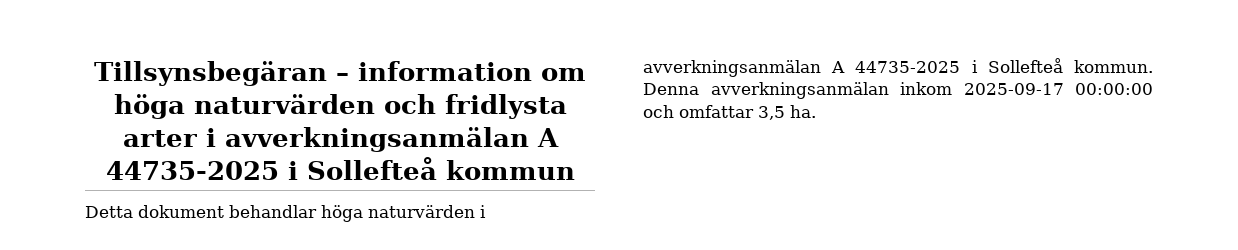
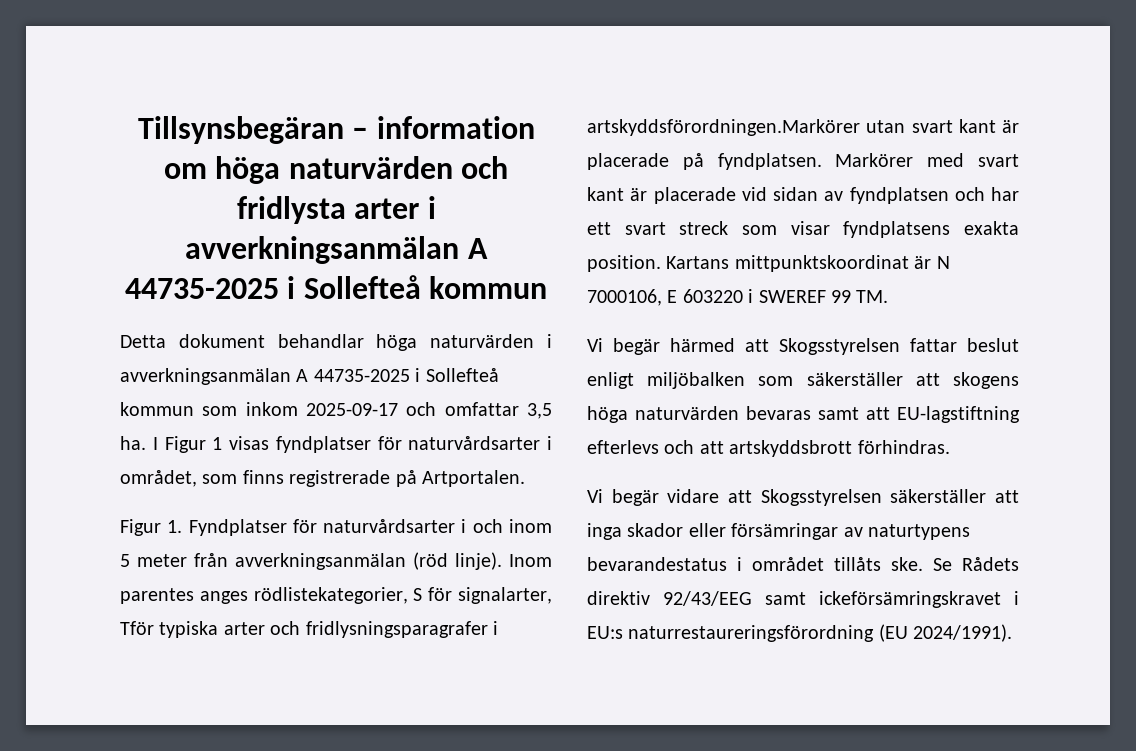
[1074,60,1153,73] [643,82,889,99] kommun. Denna avverkningsanmälan -> [120,402,238,416] kommun som
[1075,83,1153,95] 00:00:00 -> (398, 409) none
(816, 111) none -> [152,436,552,453] [120,470,525,487] [120,519,552,536] [120,552,552,570] [120,587,552,604] [120,621,498,638] [587,119,1019,136] [587,153,1019,170] [587,187,1019,204] [587,221,1019,238] [587,255,950,272] [587,289,889,306] [587,338,1019,355] [587,372,1019,389] [587,406,1020,423] [587,440,950,457] [587,489,1019,506] [587,523,970,540] [587,557,1019,571] [587,591,1019,608] [587,624,1013,642] I Figur 1 visas fyndplatser för naturvårdsarter i området, som finns registrerade på Artportalen. // Figur 1. Fyndplatser för naturvårdsarter i och inom 5 meter från avverkningsanmälan (röd linje). Inom parentes anges rödlistekategorier, S för signalarter, Tför typiska arter och fridlysningsparagrafer i artskyddsförordningen.Markörer utan svart kant är placerade på fyndplatsen. Markörer med svart kant är placerade vid sidan av fyndplatsen och har ett svart streck som visar fyndplatsens exakta position. Kartans mittpunktskoordinat är N 7000106, E 603220 i SWEREF 99 TM. // Vi begär härmed att Skogsstyrelsen fattar beslut enligt miljöbalken som säkerställer att skogens höga naturvärden bevaras samt att EU-lagstiftning efterlevs och att artskyddsbrott förhindras. // Vi begär vidare att Skogsstyrelsen säkerställer att inga skador eller försämringar av naturtypens bevarandestatus i området tillåts ske. Se Rådets direktiv 92/43/EEG samt ickeförsämringskravet i EU:s naturrestaureringsförordning (EU 2024/1991).

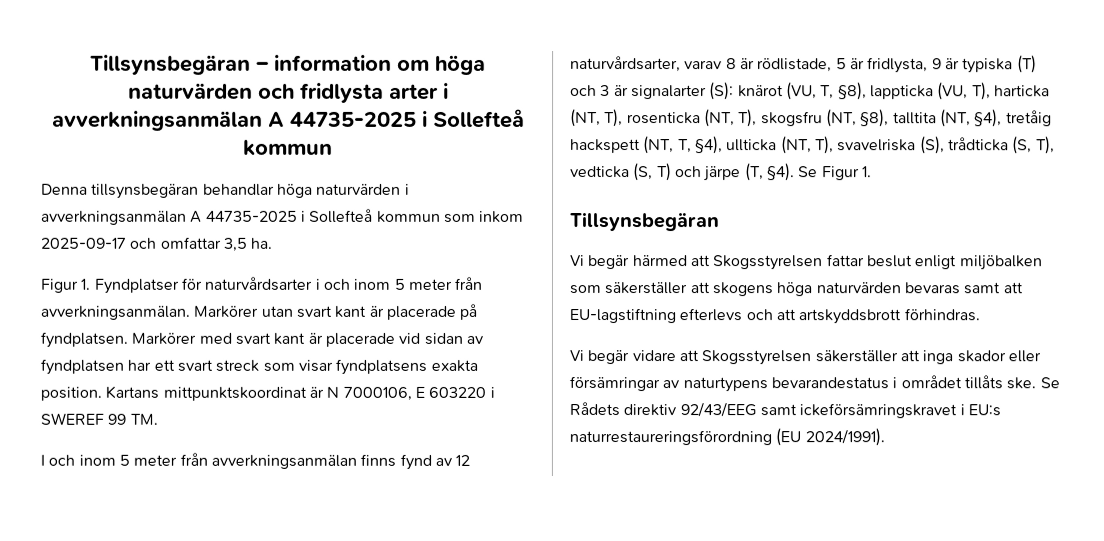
[120,334,265,348] Detta dokument -> [41,183,200,199] Denna tillsynsbegäran
[152,436,552,453] [120,470,525,487] I Figur 1 visas fyndplatser för naturvårdsarter i området, som finns registrerade på Artportalen. -> (274, 243) none
[235,552,552,570] [120,587,552,604] [120,621,498,638] [587,119,860,136] avverkningsanmälan (röd linje). Inom parentes anges rödlistekategorier, S för signalarter, Tför typiska arter och fridlysningsparagrafer i artskyddsförordningen.Markörer -> [40,305,259,320] avverkningsanmälan. Markörer
[954,187,985,201] och -> (124, 366) none
(889, 296) none -> [40,452,471,470] [570,55,1037,74] [570,82,1050,101] [570,109,1052,128] [570,136,1055,155] [570,163,872,182] [570,212,720,232] // I och inom 5 meter från avverkningsanmälan finns fynd av 12 naturvårdsarter, varav 8 är rödlistade, 5 är fridlysta, 9 är typiska (T) och 3 är signalarter (S): knärot (VU, T, §8), lappticka (VU, T), harticka (NT, T), rosenticka (NT, T), skogsfru (NT, §8), talltita (NT, §4), tretåig hackspett (NT, T, §4), ullticka (NT, T), svavelriska (S), trådticka (S, T), vedticka (S, T) och järpe (T, §4). Se Figur 1. // Tillsynsbegäran

